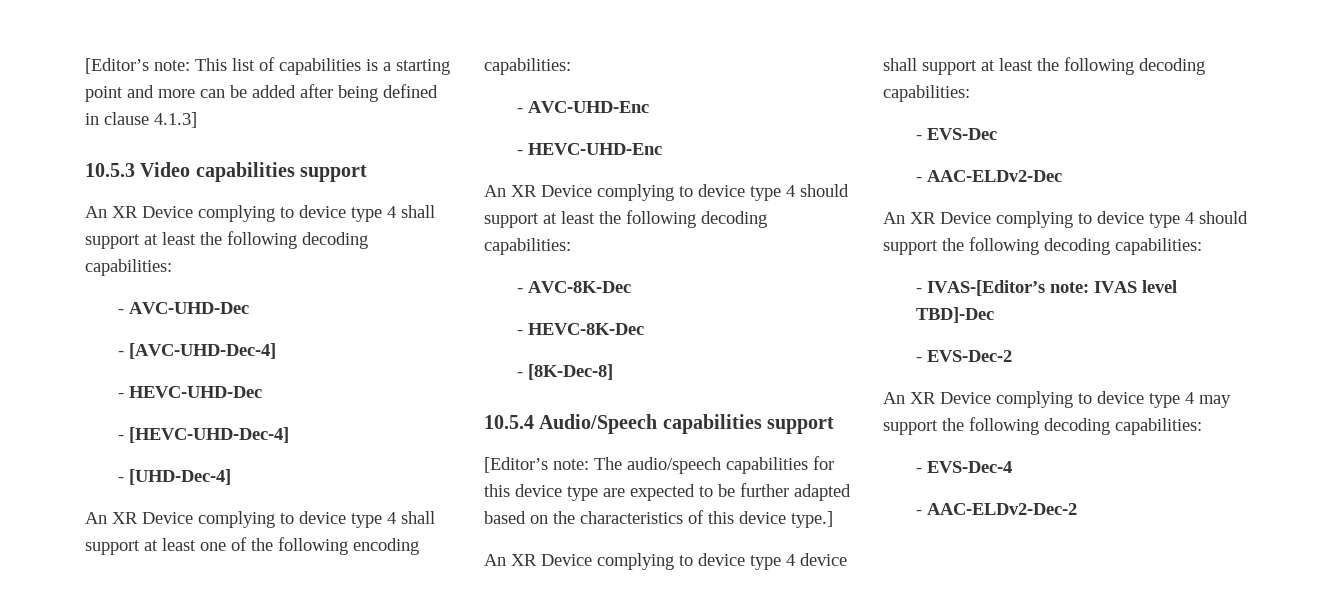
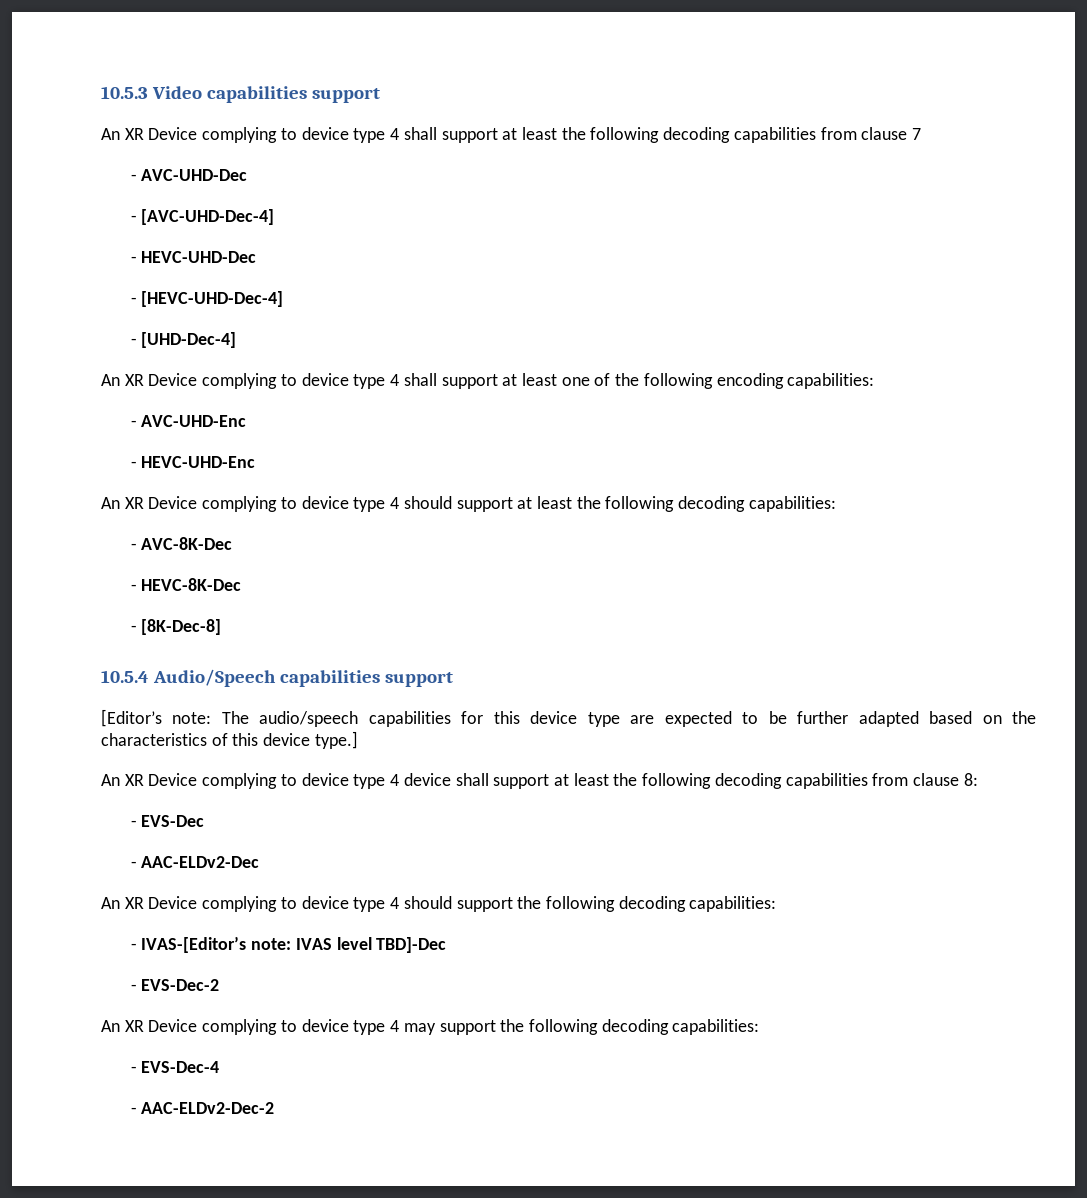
[85,57,450,75] [85,84,438,102] [85,112,197,128] [Editor’s note: This list of capabilities is a starting point and more can be added after being defined in clause 4.1.3] // -> (101, 92) none
[85,259,172,276] capabilities: -> [733,127,922,143] capabilities from clause 7
[883,85,970,102] capabilities: -> [785,773,978,789] capabilities from clause 8:

